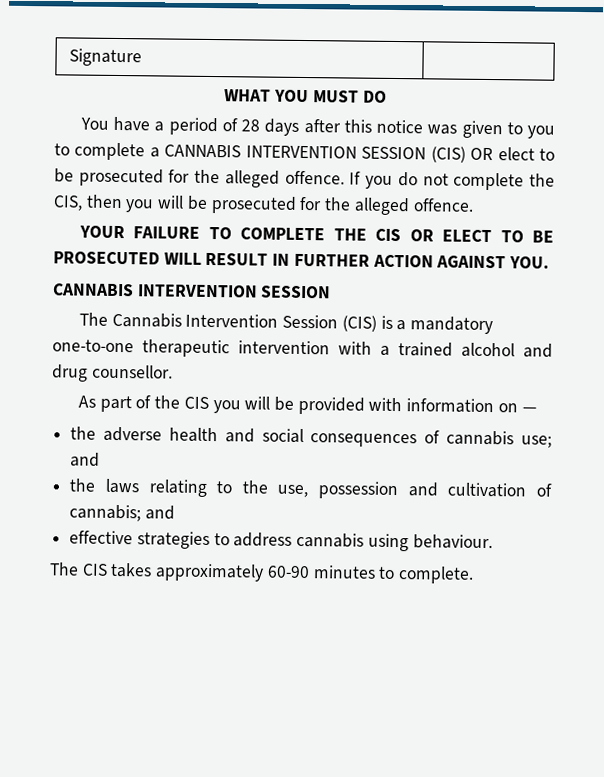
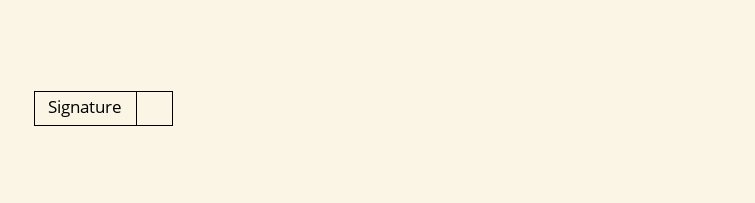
[224,89,387,103] [79,116,555,139] [54,142,555,163] [54,168,556,191] [53,194,474,216] [78,225,555,243] [53,251,550,269] [52,283,332,299] [78,312,493,335] [52,339,553,358] [52,364,173,382] [77,395,537,415] [70,426,552,448] [70,452,101,467] [69,478,553,500] [69,504,175,522] [69,530,493,552] [49,562,475,584] // WHAT YOU MUST DO // You have a period of 28 days after this notice was given to you to complete a CANNABIS INTERVENTION SESSION (CIS) OR elect to be prosecuted for the alleged offence. If you do not complete the CIS, then you will be prosecuted for the alleged offence. // YOUR FAILURE TO COMPLETE THE CIS OR ELECT TO BE PROSECUTED WILL RESULT IN FURTHER ACTION AGAINST YOU. // CANNABIS INTERVENTION SESSION // The Cannabis Intervention Session (CIS) is a mandatory one-to-one therapeutic intervention with a trained alcohol and drug counsellor. // As part of the CIS you will be provided with information on — // the adverse health and social consequences of cannabis use; and // the laws relating to the use, possession and cultivation of cannabis; and // effective strategies to address cannabis using behaviour. // The CIS takes approximately 60-90 minutes to complete. -> (122, 108) none

